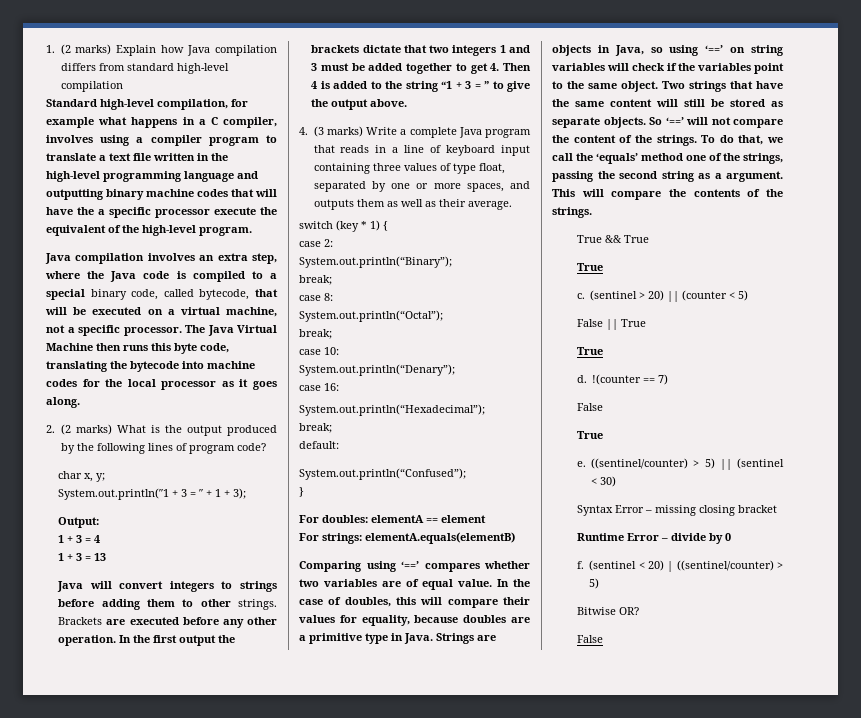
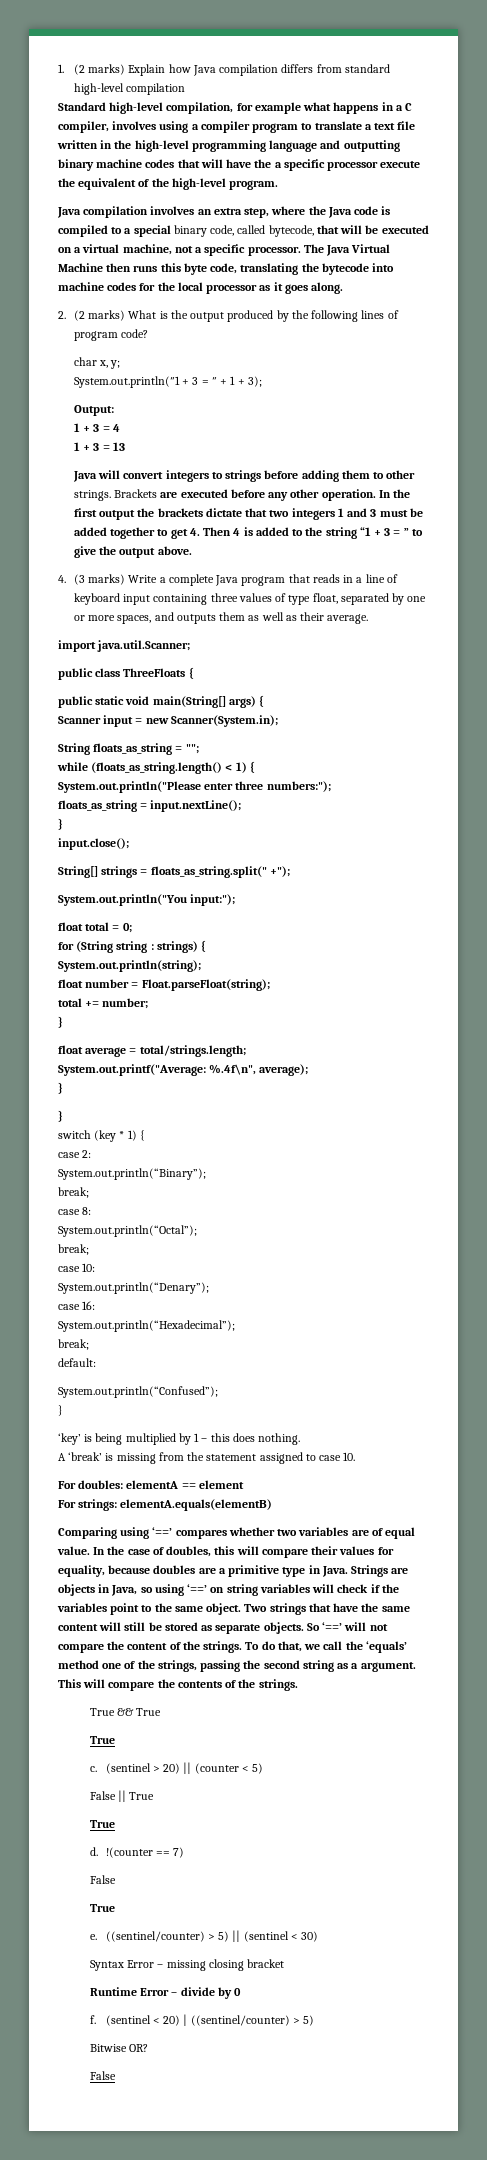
(512, 205) none -> [58,640,191,652] [58,667,194,680] [58,695,265,708] [58,715,278,727] [58,743,199,755] [57,761,255,774] [58,781,331,793] [58,800,242,812] [58,818,63,830] [58,838,129,850] [58,866,290,878] [58,894,236,906] [58,922,132,933] [58,940,207,953] [58,960,201,972] [58,979,270,991] [58,998,149,1009] [58,1016,63,1028] [58,1045,246,1057] [58,1064,309,1076] [58,1082,63,1094] [58,1110,63,1122] // import java.util.Scanner; // public class ThreeFloats { // public static void main(String[] args) { // Scanner input = new Scanner(System.in); // String floats_as_string = ""; // while (floats_as_string.length() < 1) { // System.out.println("Please enter three numbers:"); // floats_as_string = input.nextLine(); // } // input.close(); // String[] strings = floats_as_string.split(" +"); // System.out.println("You input:"); // float total = 0; // for (String string : strings) { // System.out.println(string); // float number = Float.parseFloat(string); // total += number; // } // float average = total/strings.length; // System.out.printf("Average: %.4f\n", average); // } // }
(304, 492) none -> [58,1433,301,1445] [58,1452,356,1464] // ‘key’ is being multiplied by 1 – this does nothing. // A ‘break’ is missing from the statement assigned to case 10.

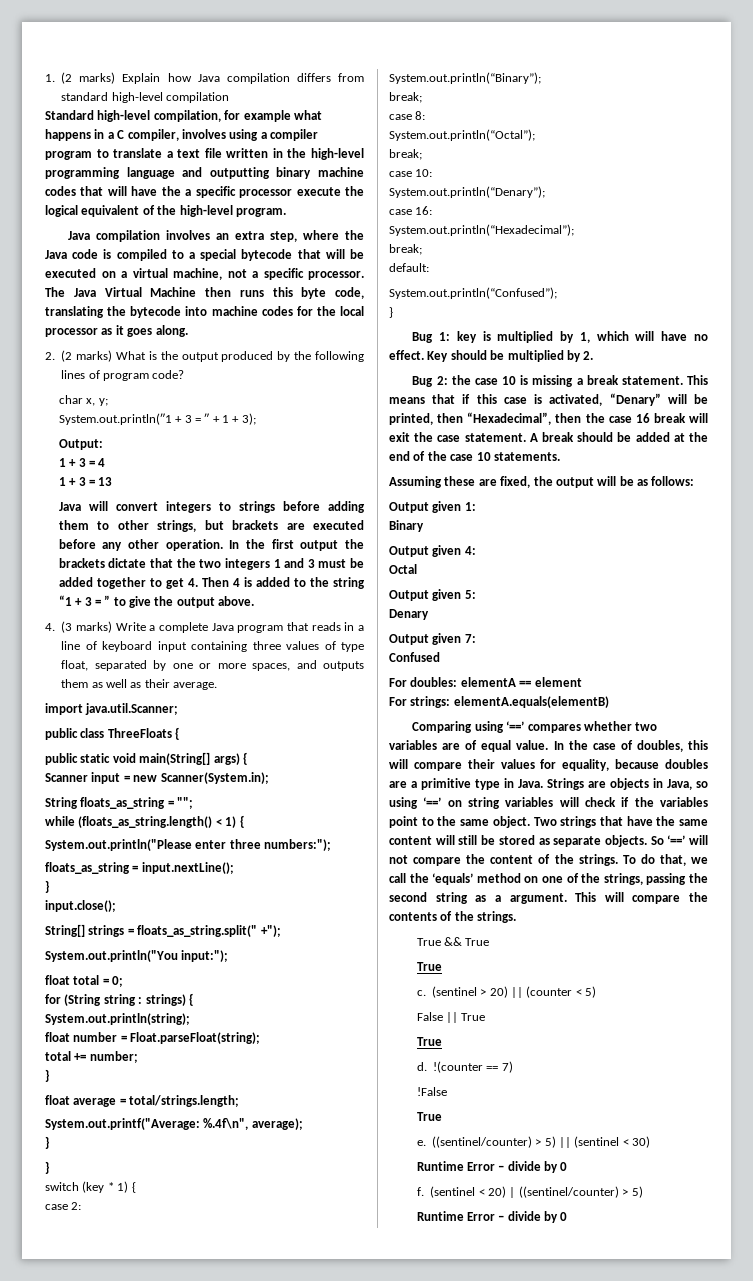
(75, 182) none -> [45,205,78,217] logical
[173,225,314,237] binary code, called bytecode, -> [241,249,293,261] bytecode
[73,489,158,501] strings. Brackets -> [157,520,279,532] strings, but brackets
(268, 512) none -> [176,558,196,568] the
[58,1433,301,1445] [58,1452,356,1464] ‘key’ is being multiplied by 1 – this does nothing. // A ‘break’ is missing from the statement assigned to case 10. -> [412,331,708,343] [389,350,594,362] [412,375,708,387] [389,393,708,406] [389,412,708,425] [389,432,708,442] [389,451,560,461] [389,476,695,488] [389,501,476,513] [389,520,424,532] [389,545,476,557] [389,564,417,574] [389,589,476,601] [389,609,429,620] [389,633,476,645] [389,652,440,662] Bug 1: key is multiplied by 1, which will have no effect. Key should be multiplied by 2. // Bug 2: the case 10 is missing a break statement. This means that if this case is activated, “Denary” will be printed, then “Hexadecimal”, then the case 16 break will exit the case statement. A break should be added at the end of the case 10 statements. // Assuming these are fixed, the output will be as follows: // Output given 1: // Binary // Output given 4: // Octal // Output given 5: // Denary // Output given 7: // Confused
(99, 1664) none -> [524,876,539,883] on
[89,1875,116,1884] False -> [416,1087,447,1096] !False
[89,1959,284,1971] // Syntax Error – missing closing bracket -> (651, 1142) none
[89,2044,149,2052] [89,2071,116,2080] Bitwise OR? // False -> [416,1211,568,1223] Runtime Error – divide by 0

